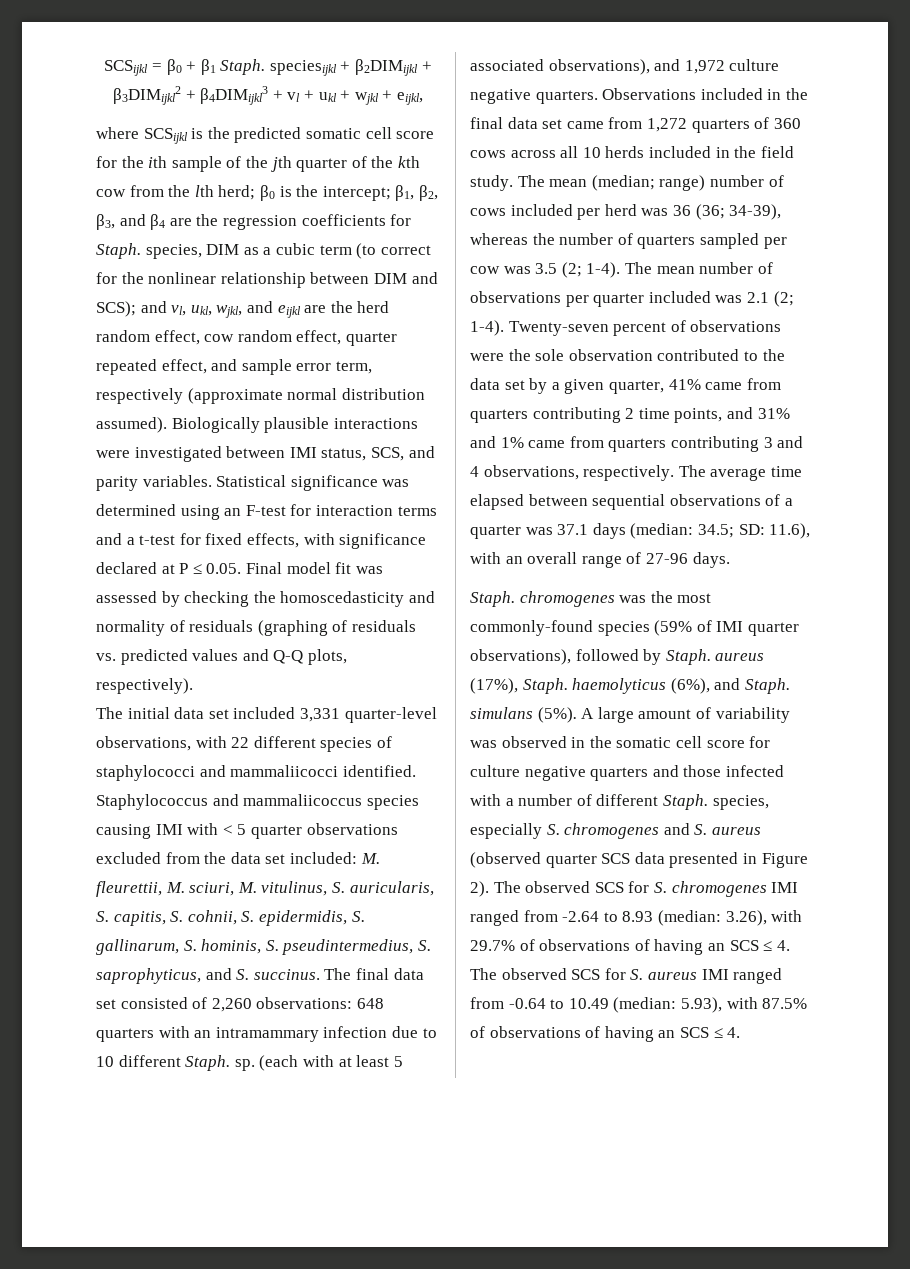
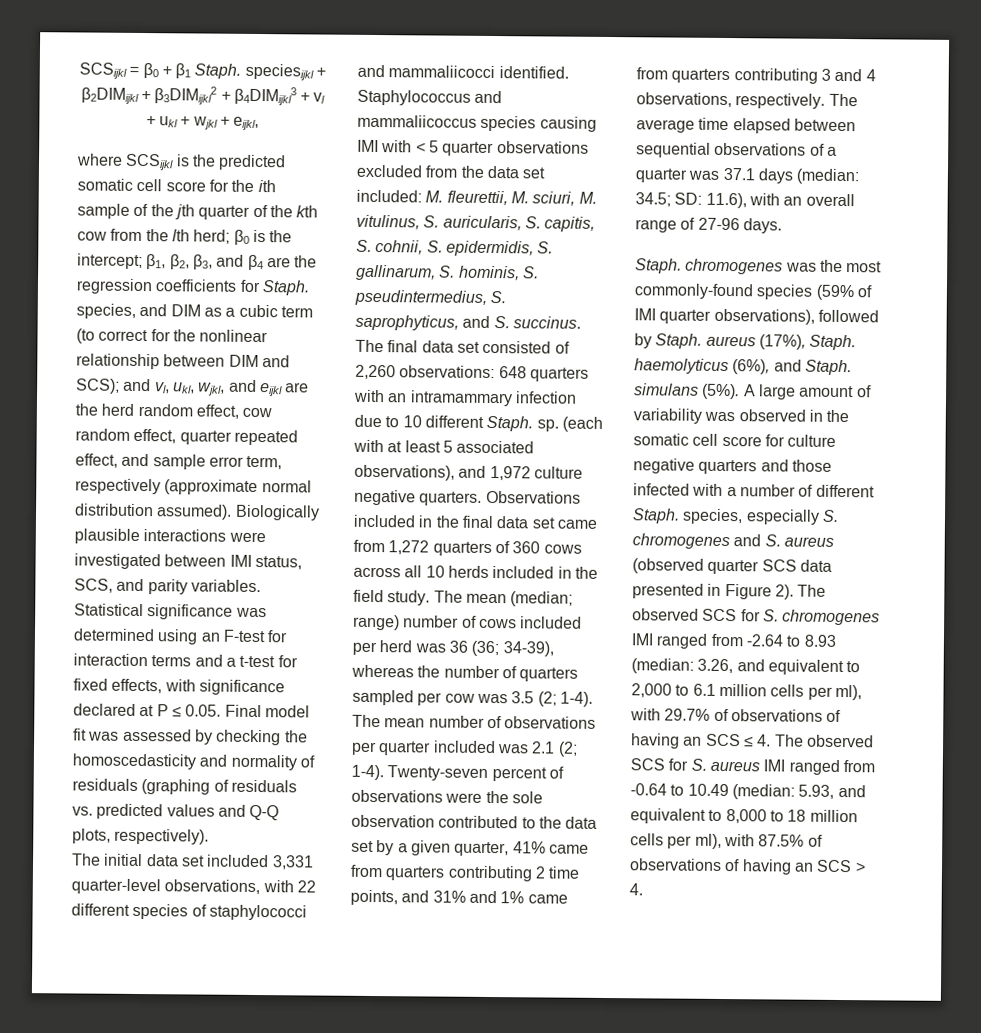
(202, 251) none -> [139,303,168,317] and
[725,910,767,926] 3.26), -> [697,658,861,676] [631,683,862,701] 3.26, and equivalent to 2,000 to 6.1 million cells per ml),
[680,997,722,1013] 5.93), -> [798,784,866,799] [630,808,858,824] [630,833,722,849] 5.93, and equivalent to 8,000 to 18 million cells per ml),
[713,1028,723,1038] ≤ -> [854,862,866,873] >

